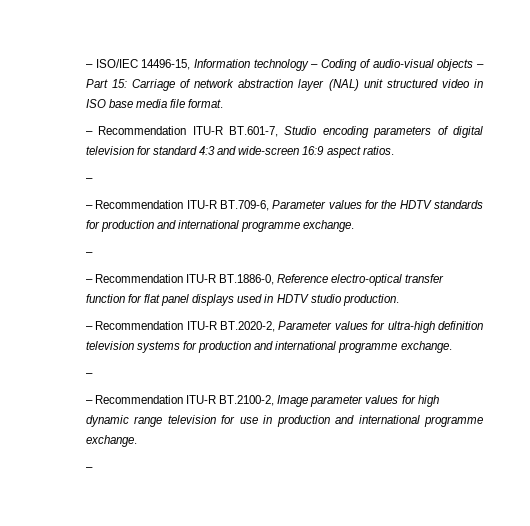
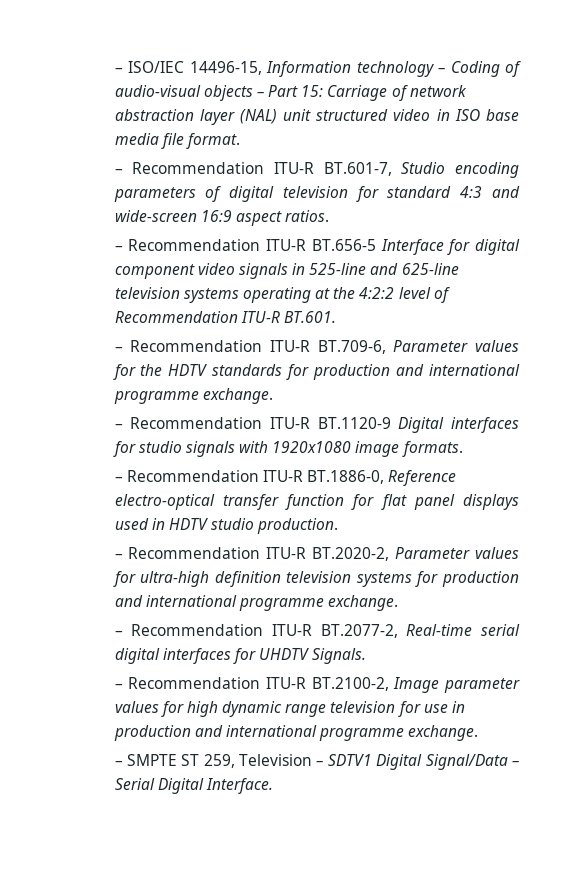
(93, 180) none -> [128,239,520,255] [114,263,459,279] [114,287,450,303] [114,311,336,323] Recommendation ITU-R BT.656-5 Interface for digital component video signals in 525-line and 625-line television systems operating at the 4:2:2 level of Recommendation ITU-R BT.601.
(93, 254) none -> [130,417,519,433] [112,441,463,457] Recommendation ITU-R BT.1120-9 Digital interfaces for studio signals with 1920x1080 image formats.
(93, 375) none -> [131,624,520,638] [114,648,367,664] Recommendation ITU-R BT.2077-2, Real-time serial digital interfaces for UHDTV Signals.
(93, 469) none -> [126,754,519,770] [114,778,273,794] SMPTE ST 259, Television – SDTV1 Digital Signal/Data – Serial Digital Interface.

